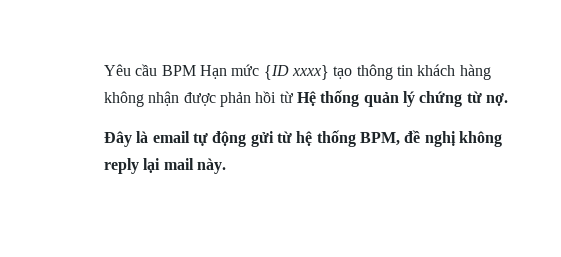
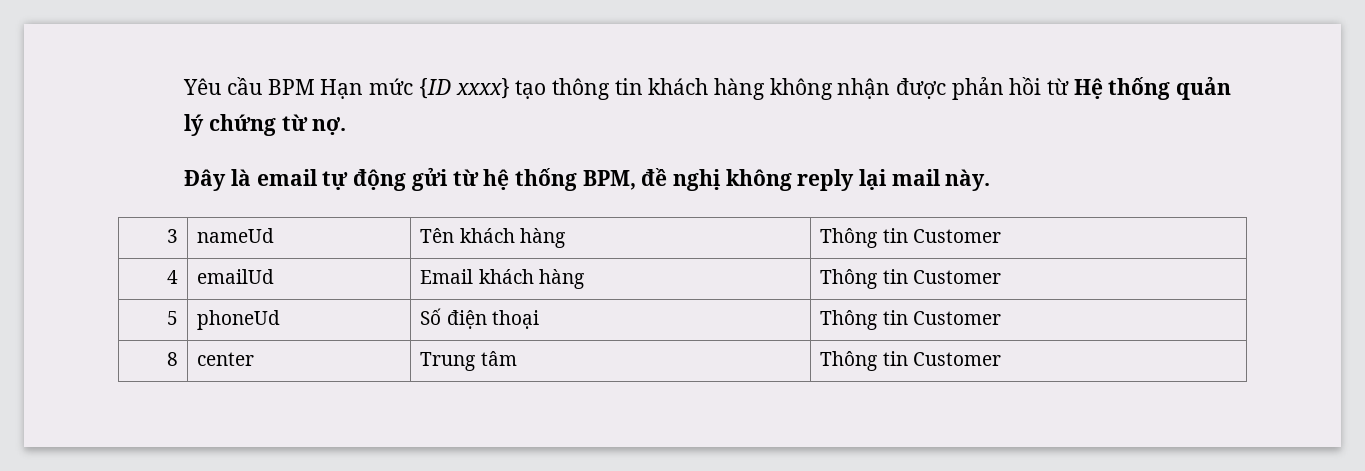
(227, 166) none -> [166,229,178,243] [197,228,275,243] [420,228,565,248] [820,228,1001,248] [166,270,178,284] [197,269,275,284] [420,269,584,289] [820,269,1001,289] [166,311,178,325] [197,310,281,330] [420,308,539,329] [820,310,1001,330] [166,352,178,366] [197,352,255,366] [420,351,517,371] [820,351,1001,371] // 3 | nameUd | Tên khách hàng | Thông tin Customer // 4 | emailUd | Email khách hàng | Thông tin Customer // 5 | phoneUd | Số điện thoại | Thông tin Customer // 8 | center | Trung tâm | Thông tin Customer

